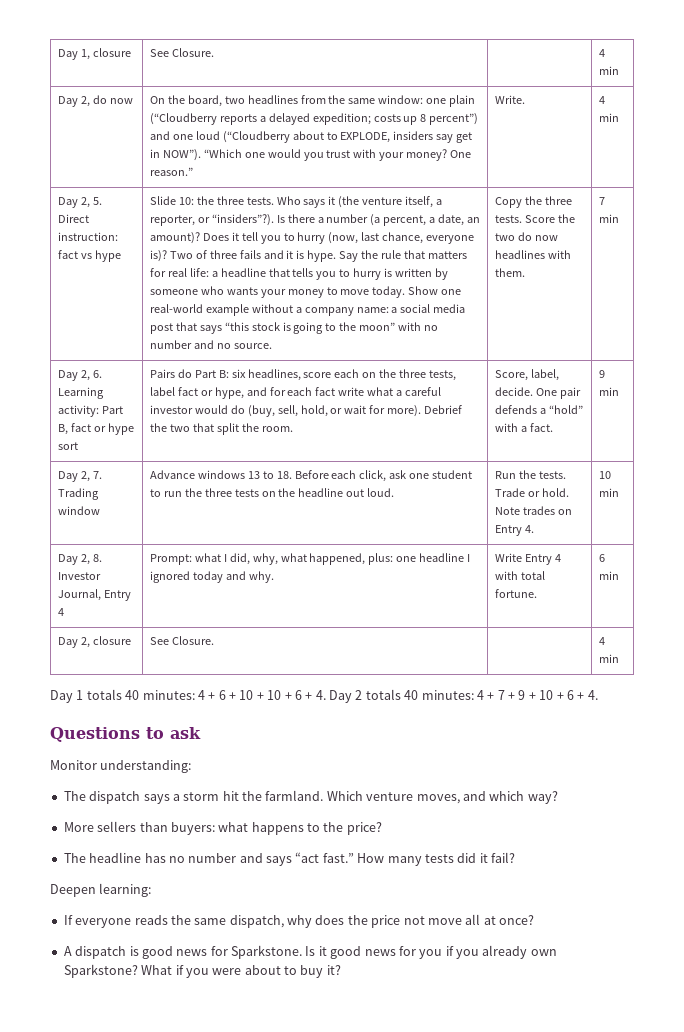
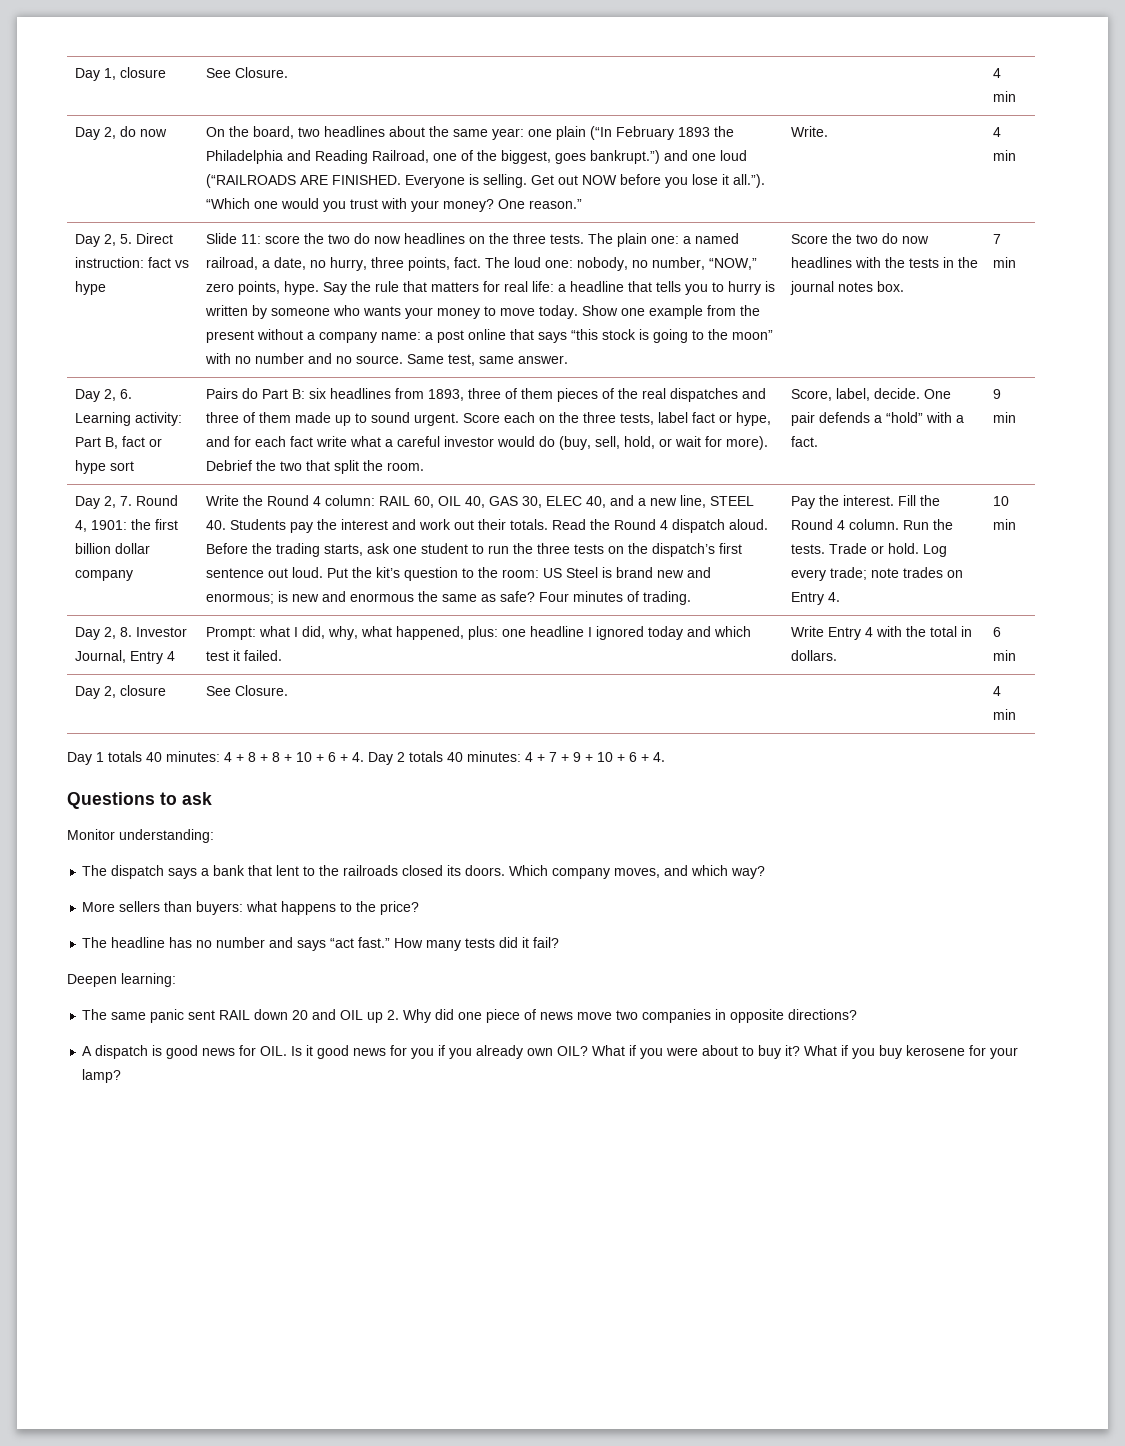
[300,95,424,104] from the same window: -> [388,126,524,140] about the same year:
[149,113,479,125] [149,131,473,143] [149,149,201,161] (“Cloudberry reports a delayed expedition; costs up 8 percent”) and one loud (“Cloudberry about to EXPLODE, insiders say get in NOW”). -> [589,126,734,140] [205,150,747,164] [205,174,765,188] (“In February 1893 the Philadelphia and Reading Railroad, one of the biggest, goes bankrupt.”) and one loud (“RAILROADS ARE FINISHED. Everyone is selling. Get out NOW before you lose it all.”).
[178,196,443,208] [149,214,481,226] [149,232,475,244] [149,250,305,262] 10: the three tests. Who says it (the venture itself, a reporter, or “insiders”?). Is there a number (a percent, a date, an amount)? Does it tell you to hurry (now, last chance, everyone is)? Two of three fails and it is -> [240,233,739,247] [205,257,757,271] [205,281,280,295] 11: score the two do now headlines on the three tests. The plain one: a named railroad, a date, no hurry, three points, fact. The loud one: nobody, no number, “NOW,” zero points,
[149,304,249,316] real-world example -> [648,305,760,319] [205,330,254,343] example from the present
[400,304,466,313] [149,323,173,334] social media post -> [436,329,506,343] post online
[494,196,572,208] [494,215,522,223] | Copy the three tests. -> [406,354,568,366] Same test, same answer. |
[494,268,525,277] them. -> [884,257,978,268] [789,281,904,295] the tests in the journal notes box.
[247,369,332,381] headlines, score -> [329,388,766,402] [205,412,500,426] headlines from 1893, three of them pieces of the real dispatches and three of them made up to sound urgent. Score
[57,488,99,500] [57,506,100,515] [149,470,387,482] Trading window | Advance windows 13 to 18. Before each click, -> [135,495,178,506] [74,519,178,532] [74,543,150,554] [74,570,133,581] [205,495,754,508] [205,519,768,533] [205,543,363,557] Round 4, 1901: the first billion dollar company | Write the Round 4 column: RAIL 60, OIL 40, GAS 30, ELEC 40, and a new line, STEEL 40. Students pay the interest and work out their totals. Read the Round 4 dispatch aloud. Before the trading starts,
[298,488,344,497] headline -> [651,543,742,557] [205,568,264,578] dispatch’s first sentence
(395, 492) | -> [326,567,711,581] [205,591,691,605] [790,495,940,509] [790,519,899,530] Put the kit’s question to the room: US Steel is brand new and enormous; is new and enormous the same as safe? Four minutes of trading. | Pay the interest. Fill the Round 4 column.
[494,507,520,515] Note -> [922,544,947,557] [790,567,899,581] Log every trade; note
[248,571,274,583] why. -> [713,626,751,637] [205,650,282,661] which test it failed.
[520,571,545,580] [494,589,537,598] total fortune. -> [905,626,972,637] [790,650,837,661] the total in dollars.
[218,690,254,700] 6 + 10 -> [248,752,280,762] 8 + 8
[183,790,414,801] storm hit the farmland. Which venture -> [213,865,611,879] bank that lent to the railroads closed its doors. Which company
[63,914,534,928] If everyone reads the same dispatch, why does the price not move all at once? -> [82,1009,858,1023] The same panic sent RAIL down 20 and OIL up 2. Why did one piece of news move two companies in opposite directions?
[231,945,302,959] Sparkstone. -> [260,1046,288,1056] OIL.
[63,964,138,978] Sparkstone? -> [557,1046,589,1056] OIL?
(341, 970) none -> [804,1045,1019,1059] [82,1069,122,1083] What if you buy kerosene for your lamp?

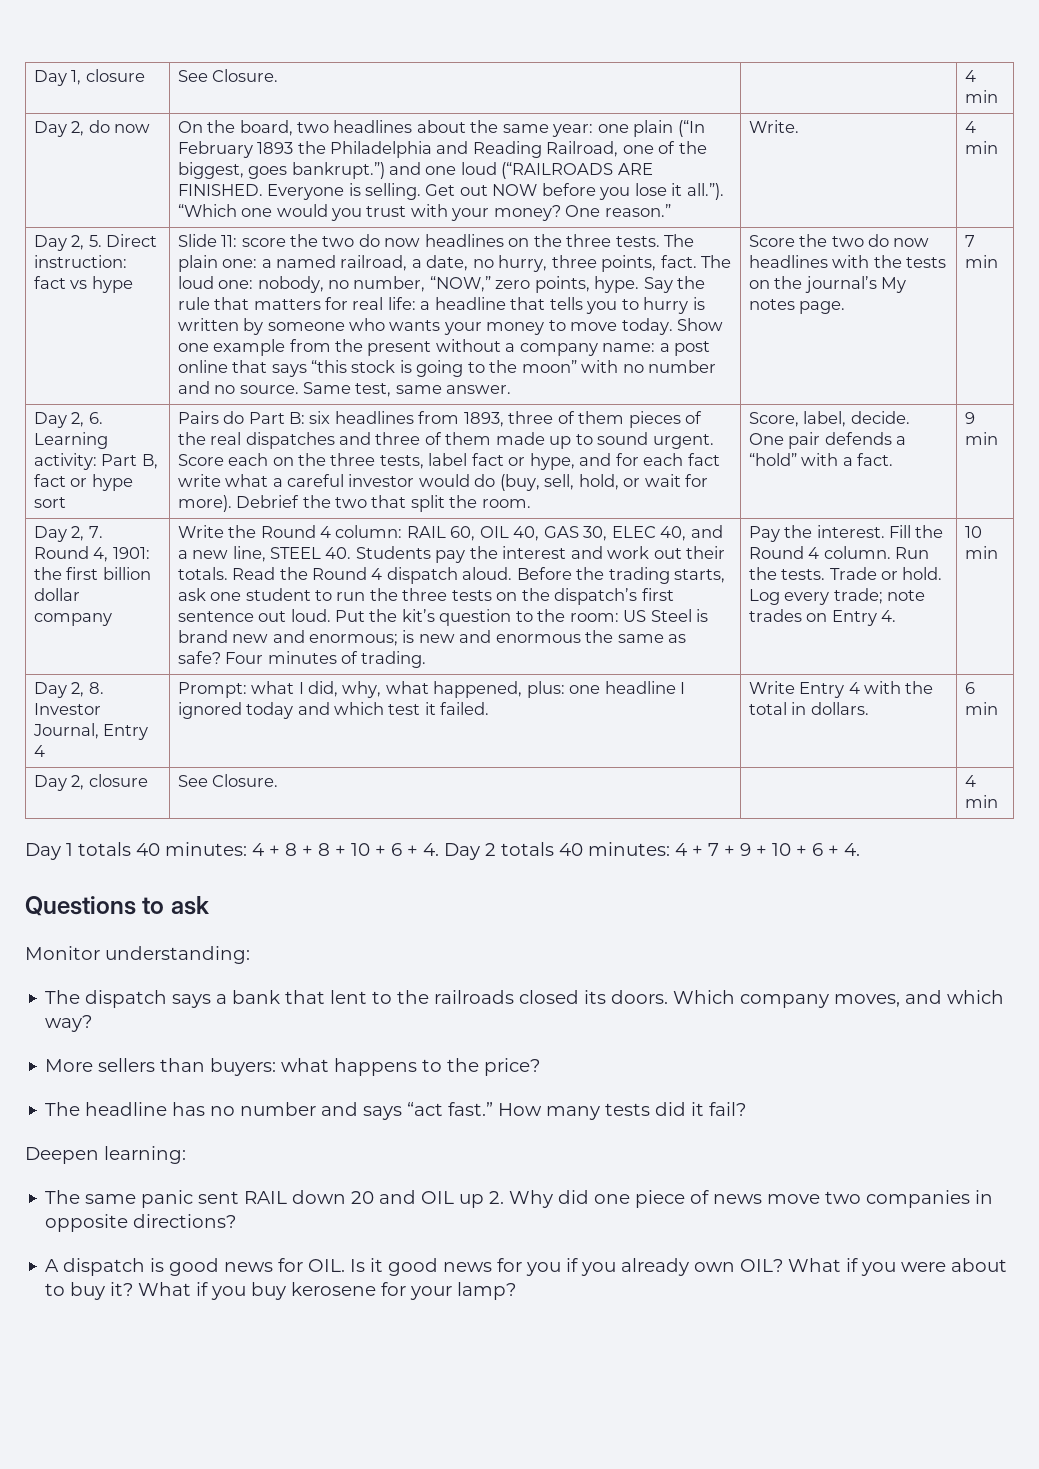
[942,257,978,268] [789,281,904,295] in the journal notes box. -> [748,276,906,293] [748,299,846,314] on the journal’s My notes page.

